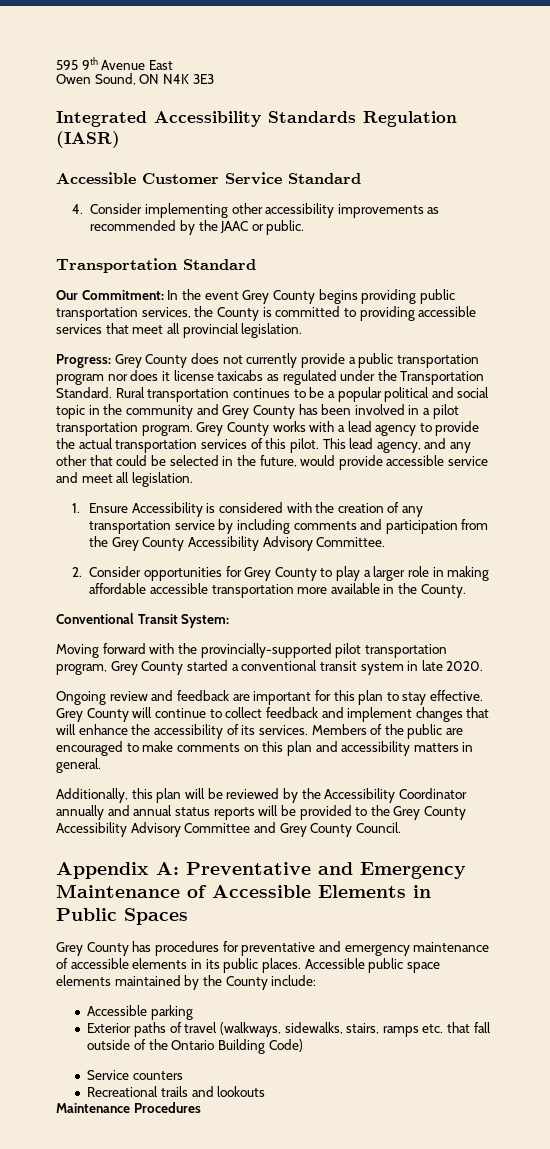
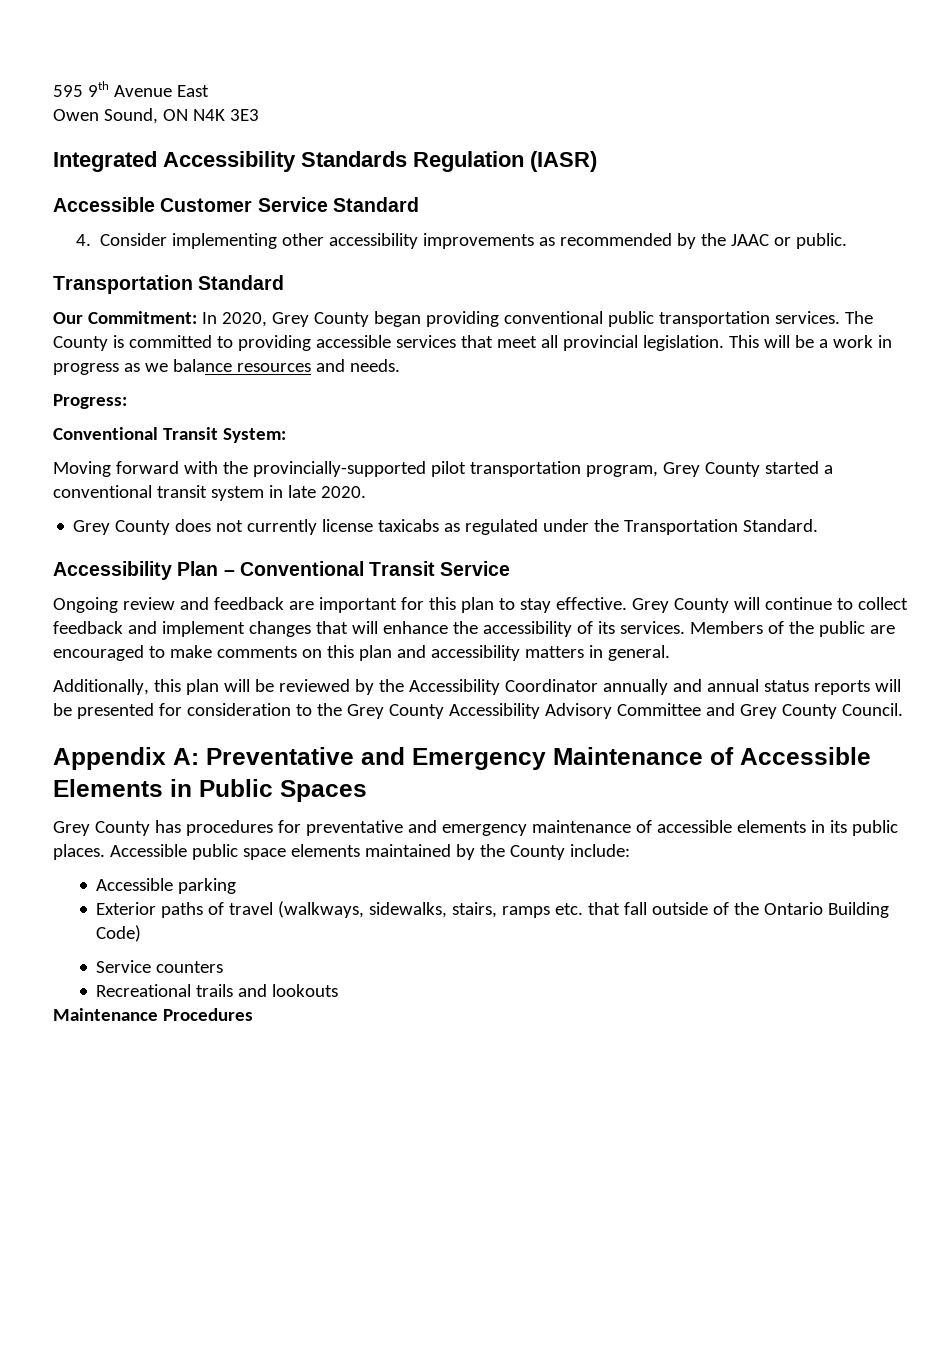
[181,289,455,304] [56,306,214,321] the event Grey County begins providing public transportation services, the -> [221,311,873,327] 2020, Grey County began providing conventional public transportation services. The
[56,353,479,368] [56,370,485,385] [56,387,490,402] [56,404,459,419] [56,421,480,436] [56,438,472,453] [56,455,489,470] [56,472,193,487] [72,502,424,517] [88,519,489,534] [88,536,386,551] [72,566,490,581] [89,583,466,598] // Progress: Grey County does not currently provide a public transportation program nor does it license taxicabs as regulated under the Transportation Standard. Rural transportation continues to be a popular political and social topic in the community and Grey County has been involved in a pilot transportation program. Grey County works with a lead agency to provide the actual transportation services of this pilot. This lead agency, and any other that could be selected in the future, would provide accessible service and meet all legislation. // 1. Ensure Accessibility is considered with the creation of any transportation service by including comments and participation from the Grey County Accessibility Advisory Committee. // 2. Consider opportunities for Grey County to play a larger role in making affordable accessible transportation more available in the County. -> [728,335,892,348] [53,359,400,375] [53,394,127,409] This will be a work in progress as we balance resources and needs. // Progress:
(484, 666) none -> [73,519,819,535] [53,561,511,580] // Grey County does not currently license taxicabs as regulated under the Transportation Standard. // Accessibility Plan – Conventional Transit Service
[299,805,352,820] provided -> [76,703,291,719] presented for consideration

